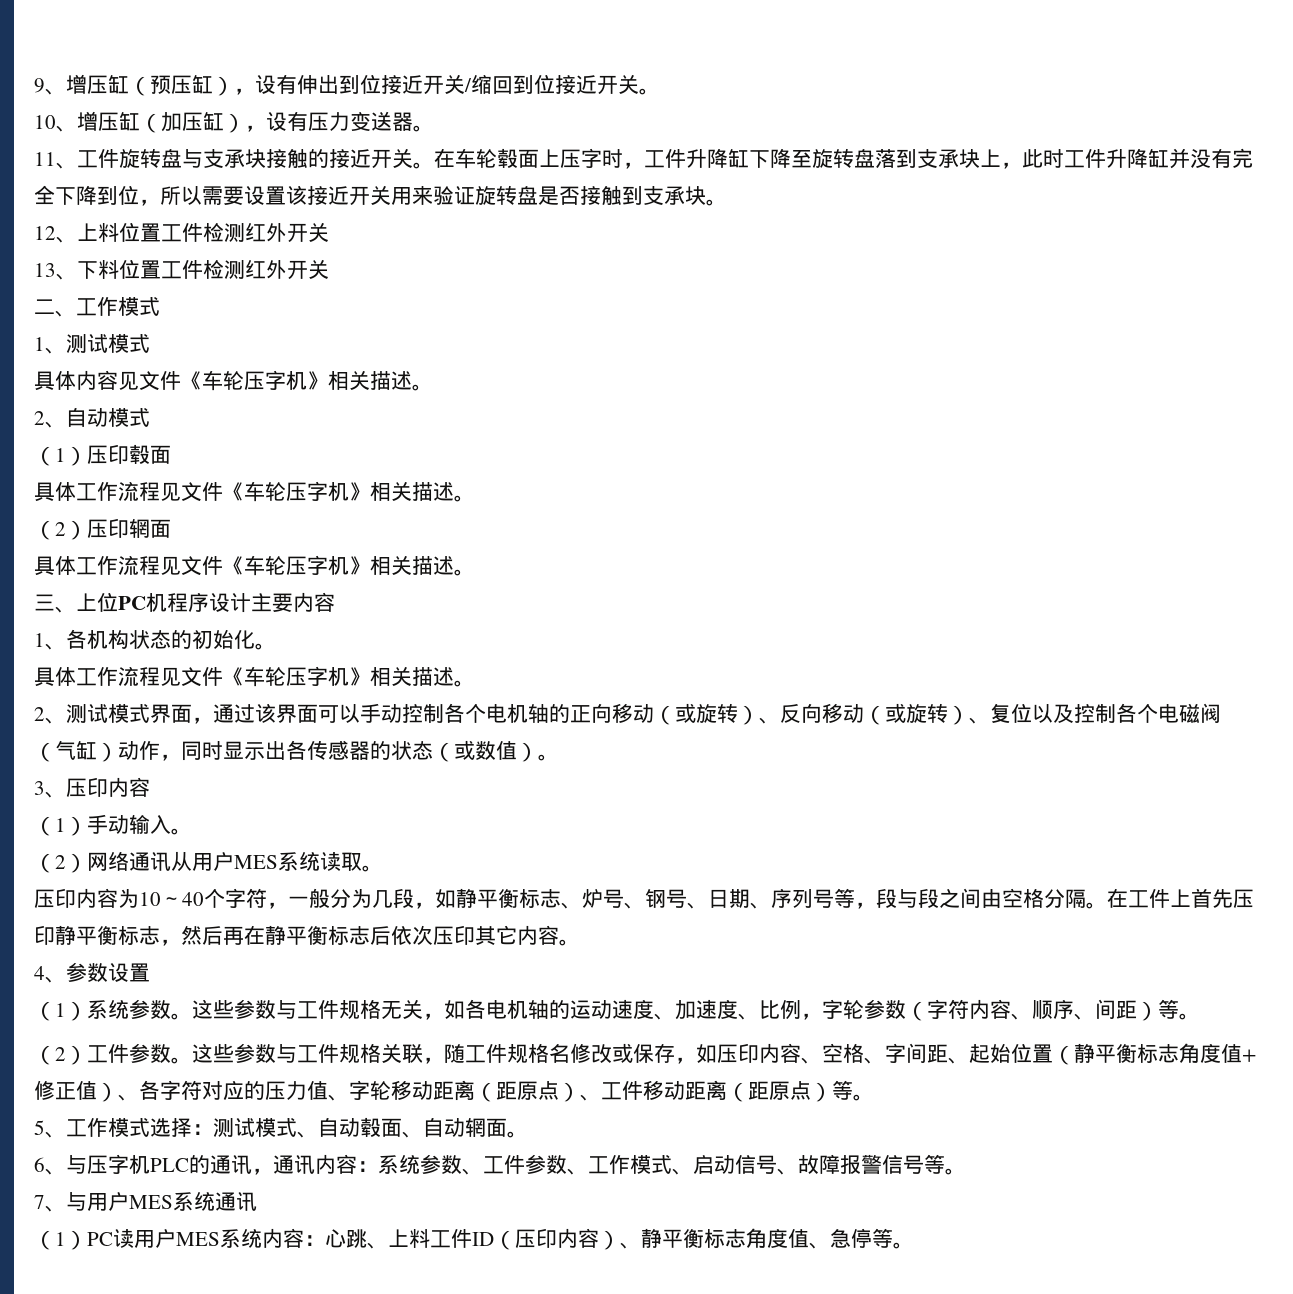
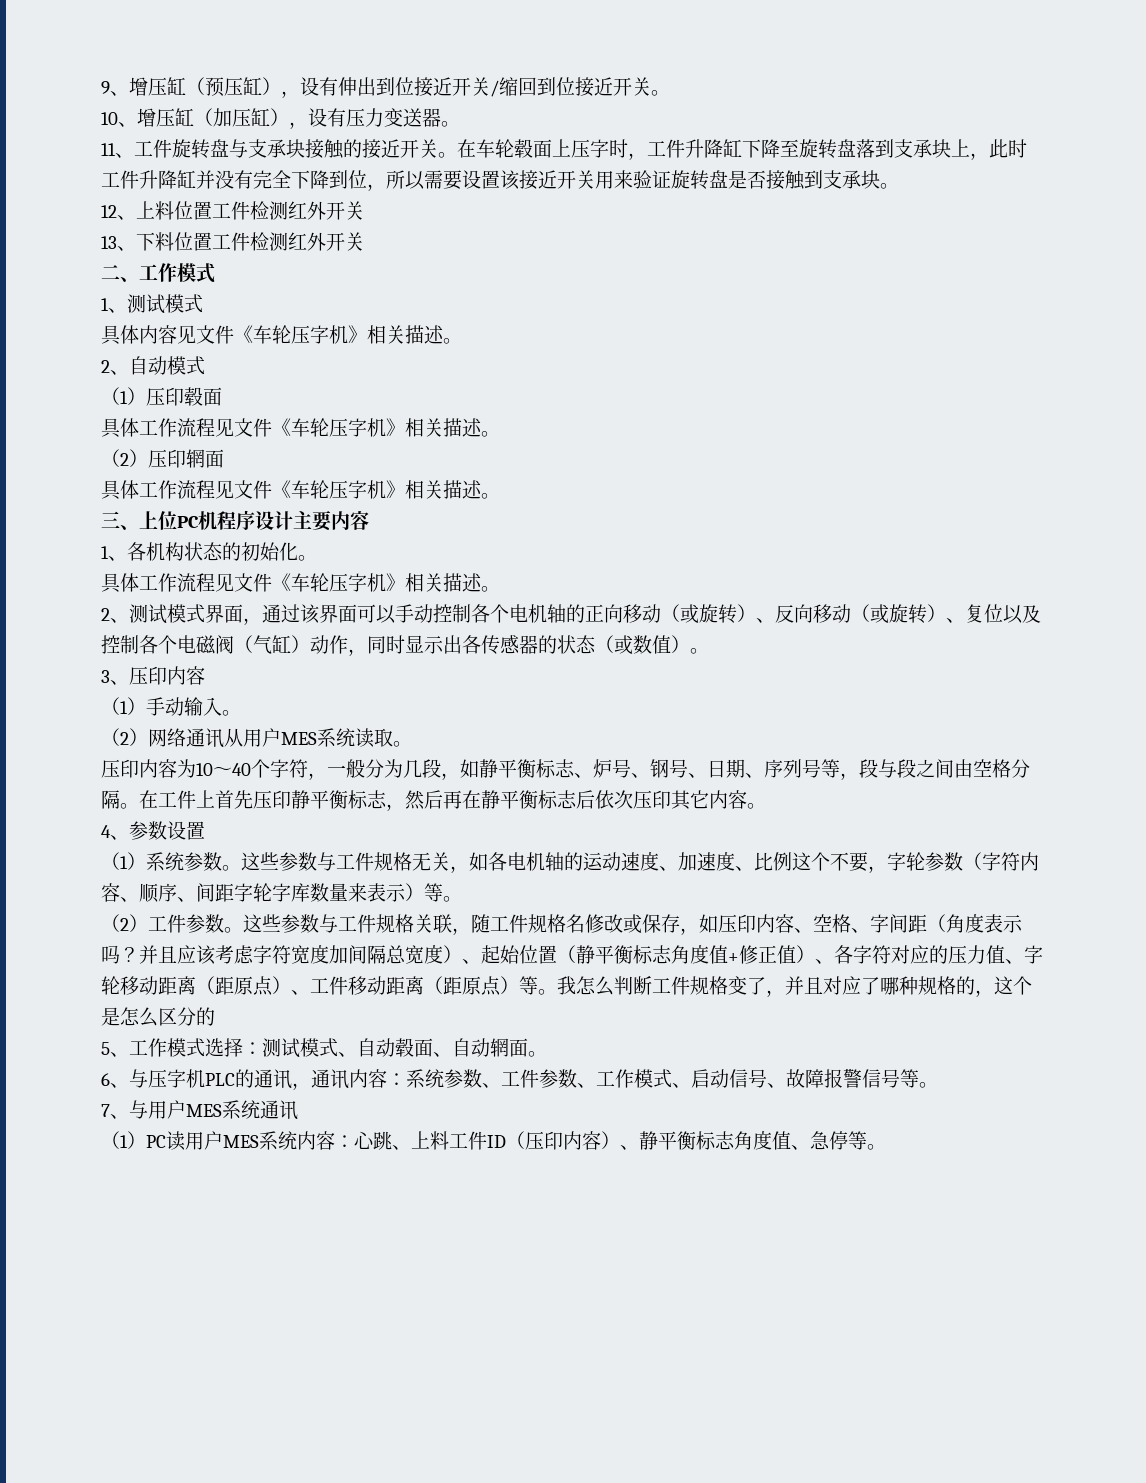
(801, 1010) none -> [792,852,868,872] 这个不要
(1137, 1009) none -> [234,883,406,902] 字轮字库数量来表示
(948, 1053) none -> [927,914,1023,933] [101,945,462,965] （角度表示吗？并且应该考虑字符宽度加间隔总宽度）
(874, 1097) none -> [557,976,1032,997] [101,1007,215,1027] 我怎么判断工件规格变了，并且对应了哪种规格的，这个是怎么区分的

